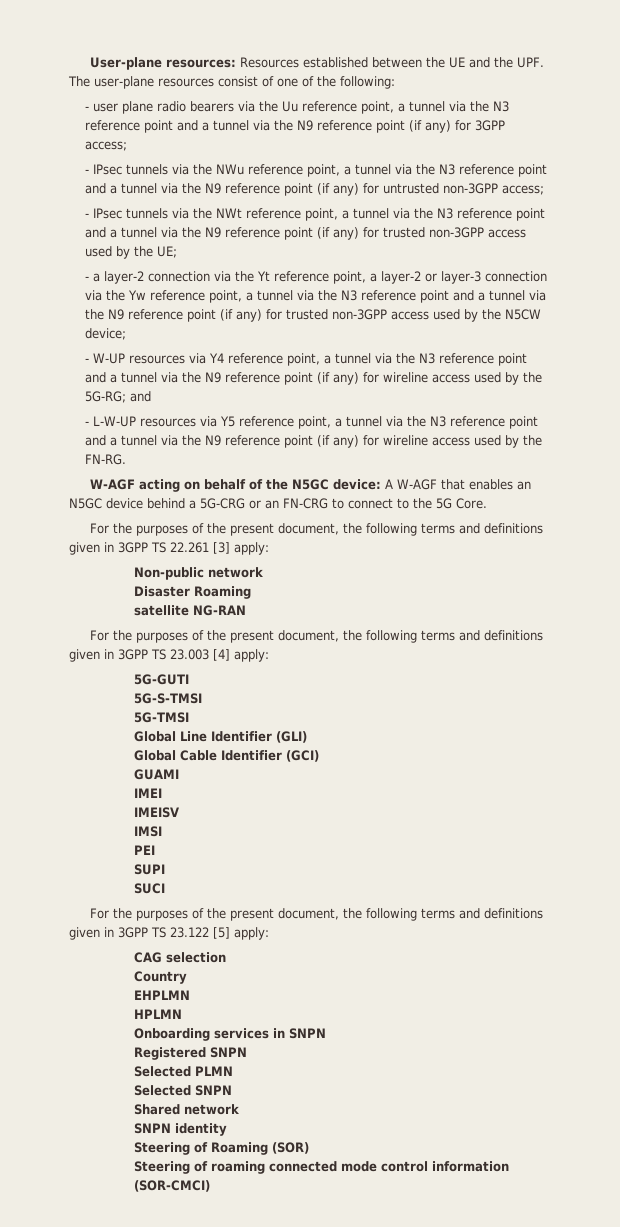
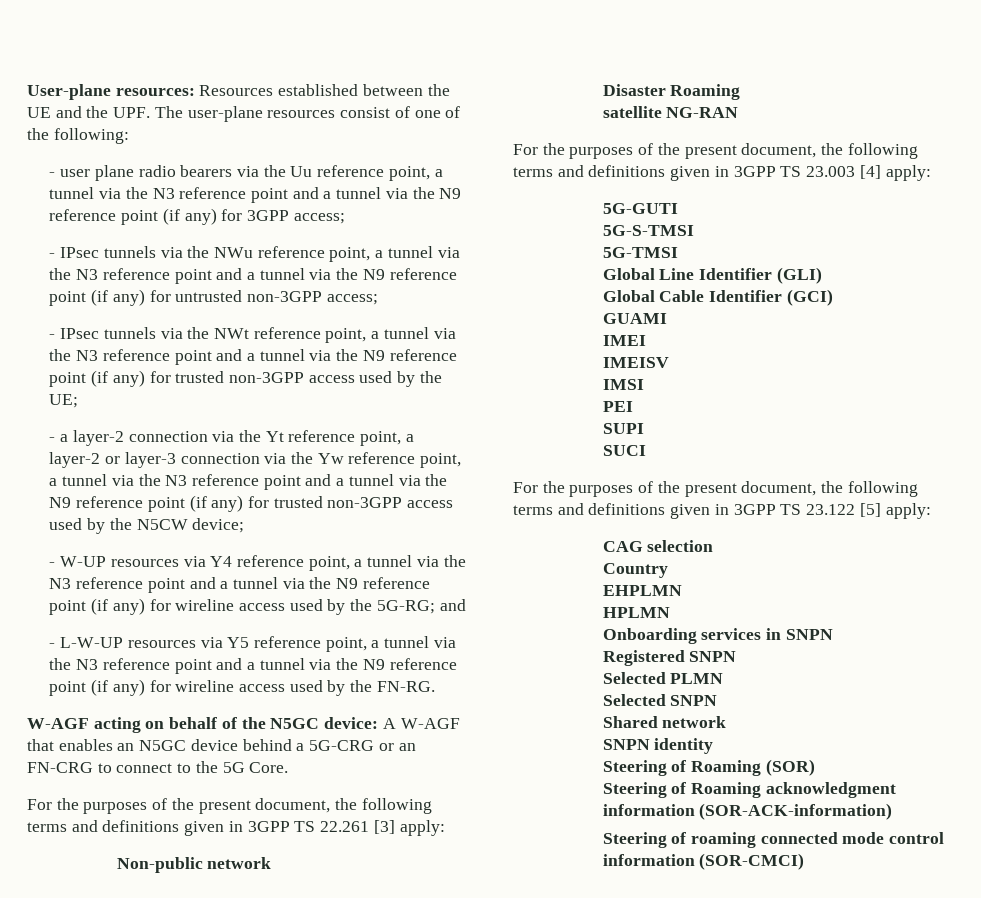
(309, 1148) none -> [602,782,896,798] [602,803,893,820] // Steering of Roaming acknowledgment information (SOR-ACK-information)

